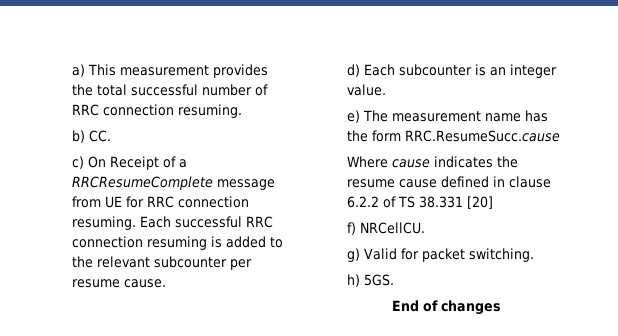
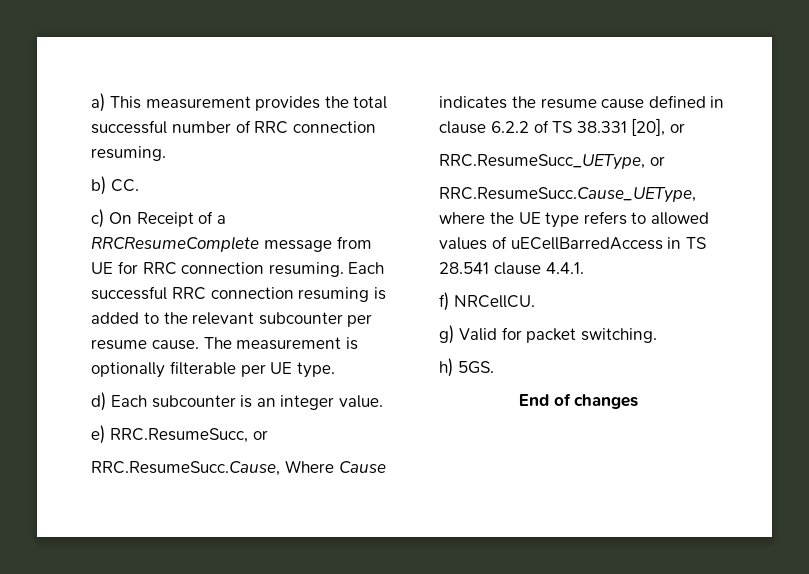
(167, 283) none -> [203,337,358,350] [91,361,335,378] The measurement is optionally filterable per UE type.
[363,110,549,122] [347,130,561,142] [347,156,431,168] The measurement name has the form RRC.ResumeSucc.cause // Where cause -> [109,428,268,443] [91,460,386,476] RRC.ResumeSucc, or // RRC.ResumeSucc.Cause, Where Cause
[467,196,494,209] [20] -> [631,118,685,136] [439,154,665,170] [439,187,697,203] [439,211,709,228] [439,236,706,250] [439,262,584,275] [20], or // RRC.ResumeSucc_UEType, or // RRC.ResumeSucc.Cause_UEType, where the UE type refers to allowed values of uECellBarredAccess in TS 28.541 clause 4.4.1.

